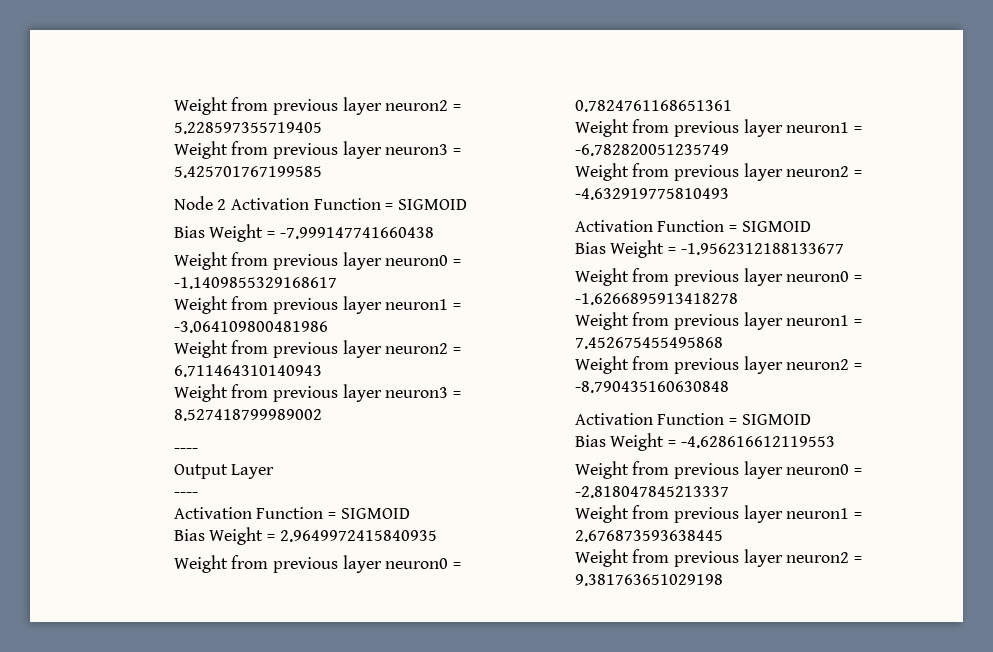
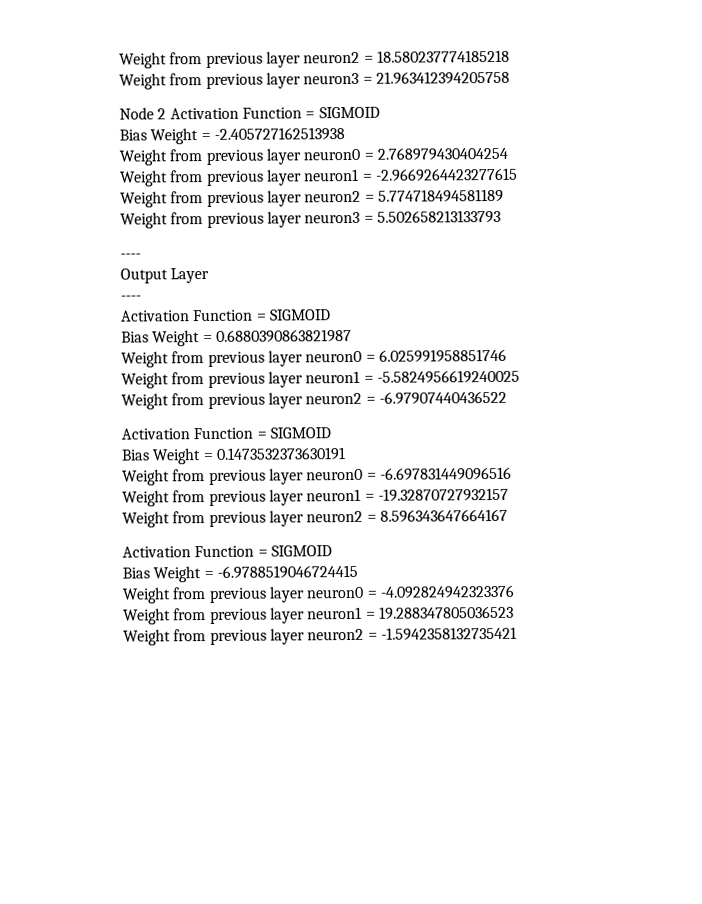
[173,97,462,115] [173,122,322,134] [173,141,462,159] [173,166,322,178] Weight from previous layer neuron2 = 5.228597355719405 // Weight from previous layer neuron3 = 5.425701767199585 -> [119,49,510,69] [119,70,510,90] Weight from previous layer neuron2 = 18.580237774185218 // Weight from previous layer neuron3 = 21.963412394205758
[279,227,434,239] [173,252,462,270] [173,277,337,289] [173,296,462,314] [173,321,328,333] [173,340,462,358] [173,365,322,377] [173,384,462,402] [173,409,322,421] -7.999147741660438 // Weight from previous layer neuron0 = -1.1409855329168617 // Weight from previous layer neuron1 = -3.064109800481986 // Weight from previous layer neuron2 = 6.711464310140943 // Weight from previous layer neuron3 = 8.527418799989002 -> [213,127,345,141] [119,146,508,166] [120,167,518,187] [120,188,504,208] [120,209,501,229] -2.405727162513938 // Weight from previous layer neuron0 = 2.768979430404254 // Weight from previous layer neuron1 = -2.9669264423277615 // Weight from previous layer neuron2 = 5.774718494581189 // Weight from previous layer neuron3 = 5.502658213133793
[279,530,437,542] [173,555,462,573] [574,100,732,112] [574,119,863,137] [574,144,729,156] [574,163,863,181] [574,188,729,200] [574,220,811,232] [574,240,844,258] [574,268,863,286] [574,293,738,305] [574,312,863,330] [574,337,723,349] [574,356,863,374] [574,381,729,393] [574,413,811,425] [574,433,835,451] [574,461,863,479] [574,486,729,498] [574,505,863,523] [574,530,723,542] [574,549,863,567] [574,574,723,586] 2.9649972415840935 // Weight from previous layer neuron0 = 0.7824761168651361 // Weight from previous layer neuron1 = -6.782820051235749 // Weight from previous layer neuron2 = -4.632919775810493 // Activation Function = SIGMOID // Bias Weight = -1.9562312188133677 // Weight from previous layer neuron0 = -1.6266895913418278 // Weight from previous layer neuron1 = 7.452675455495868 // Weight from previous layer neuron2 = -8.790435160630848 // Activation Function = SIGMOID // Bias Weight = -4.628616612119553 // Weight from previous layer neuron0 = -2.818047845213337 // Weight from previous layer neuron1 = 2.676873593638445 // Weight from previous layer neuron2 = 9.381763651029198 -> [215,328,352,343] [121,348,507,368] [121,369,520,389] [121,390,507,410] [121,427,331,440] [121,447,346,465] [122,466,512,486] [122,487,509,507] [122,508,508,528] [122,545,332,558] [122,564,358,583] [122,584,515,604] [123,605,514,625] [123,626,517,646] 0.6880390863821987 // Weight from previous layer neuron0 = 6.025991958851746 // Weight from previous layer neuron1 = -5.5824956619240025 // Weight from previous layer neuron2 = -6.97907440436522 // Activation Function = SIGMOID // Bias Weight = 0.1473532373630191 // Weight from previous layer neuron0 = -6.697831449096516 // Weight from previous layer neuron1 = -19.32870727932157 // Weight from previous layer neuron2 = 8.596343647664167 // Activation Function = SIGMOID // Bias Weight = -6.9788519046724415 // Weight from previous layer neuron0 = -4.092824942323376 // Weight from previous layer neuron1 = 19.288347805036523 // Weight from previous layer neuron2 = -1.5942358132735421

